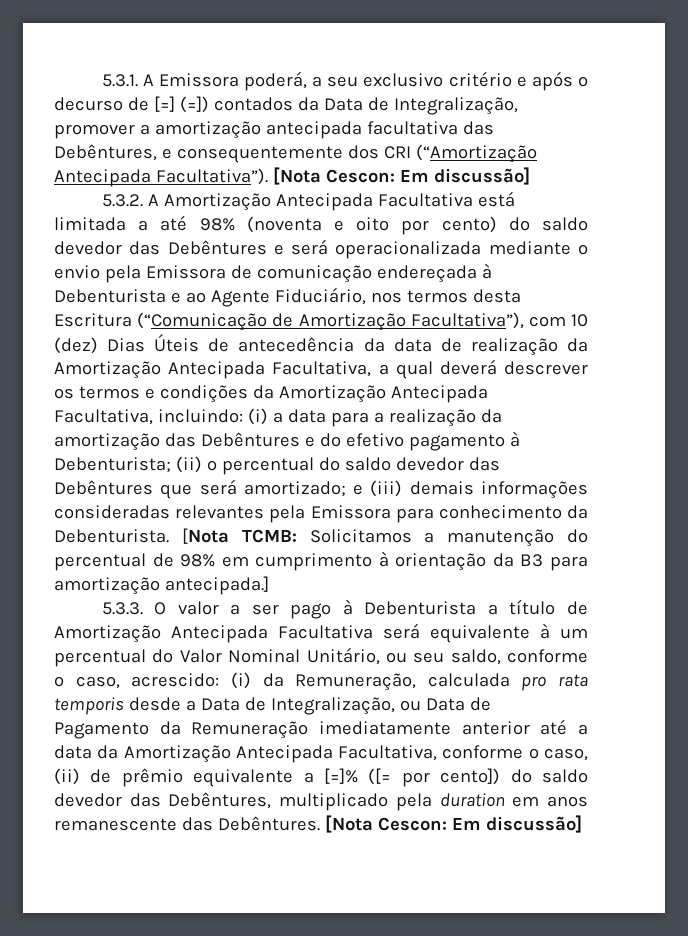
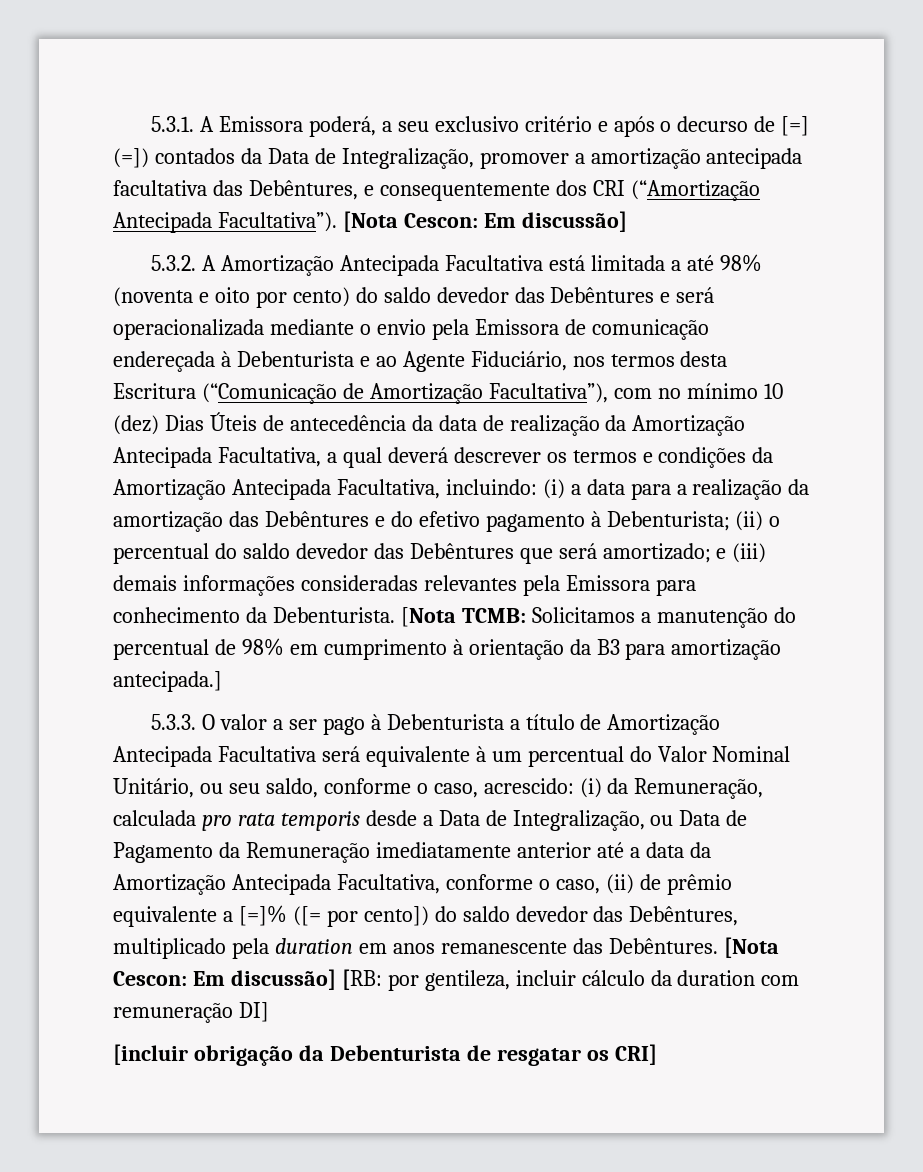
(566, 321) none -> [657,383,758,399] no mínimo
(582, 824) none -> [341,969,800,991] [113,1002,269,1023] [113,1044,657,1066] [RB: por gentileza, incluir cálculo da duration com remuneração DI] // [incluir obrigação da Debenturista de resgatar os CRI]

